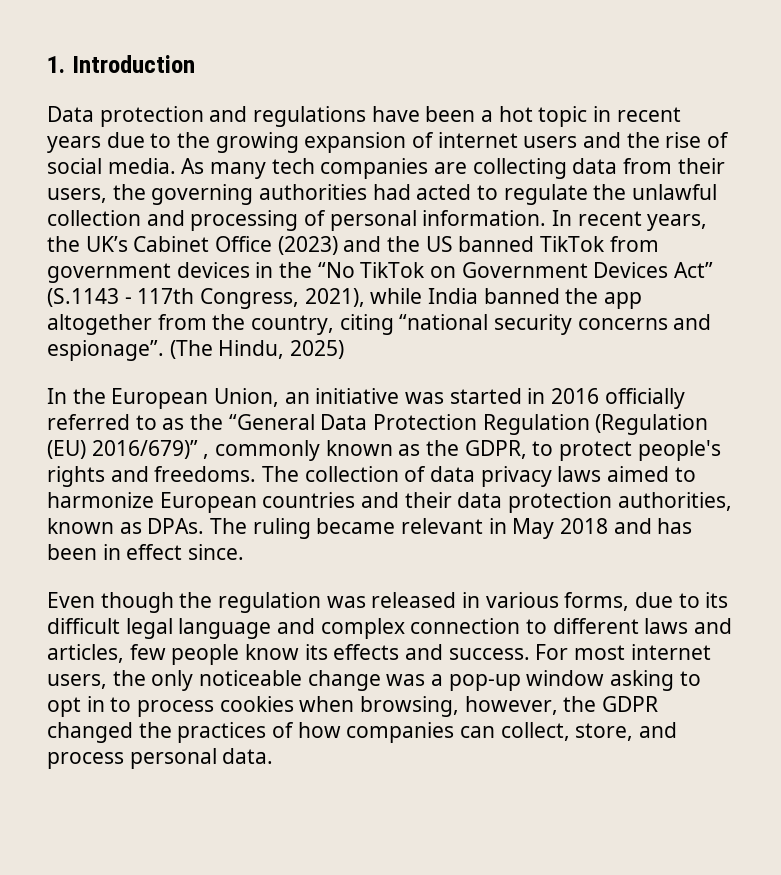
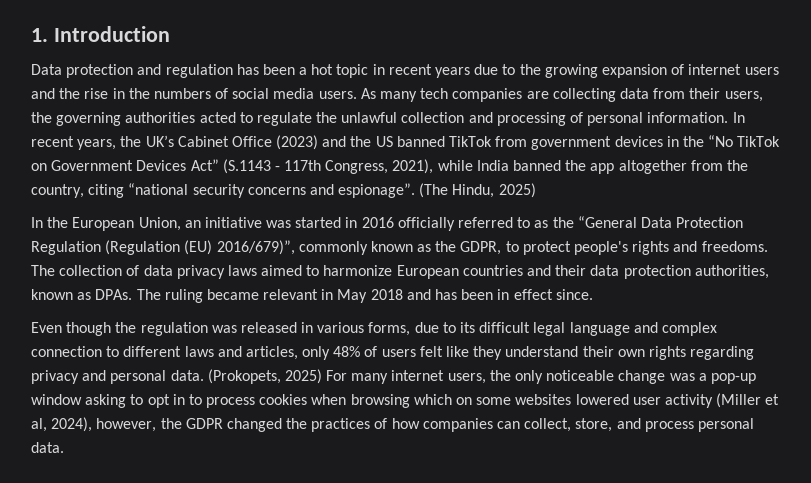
[253,106,420,127] regulations have -> [165,64,259,78] regulation has
[707,132,730,148] [47,158,176,174] of social media. -> [112,88,357,99] in the numbers of social media users.
[372,184,411,200] had -> (196, 117) none
[91,440,210,459] 2016/679)” , -> [216,240,295,255] 2016/679)”,
[129,644,626,665] few people know its effects and success. For most -> [302,346,755,360] [31,369,389,384] only 48% of users felt like they understand their own rights regarding privacy and personal data. (Prokopets, 2025) For many
[360,696,460,717] browsing, -> [350,393,780,408] [31,417,93,432] browsing which on some websites lowered user activity (Miller et al, 2024),

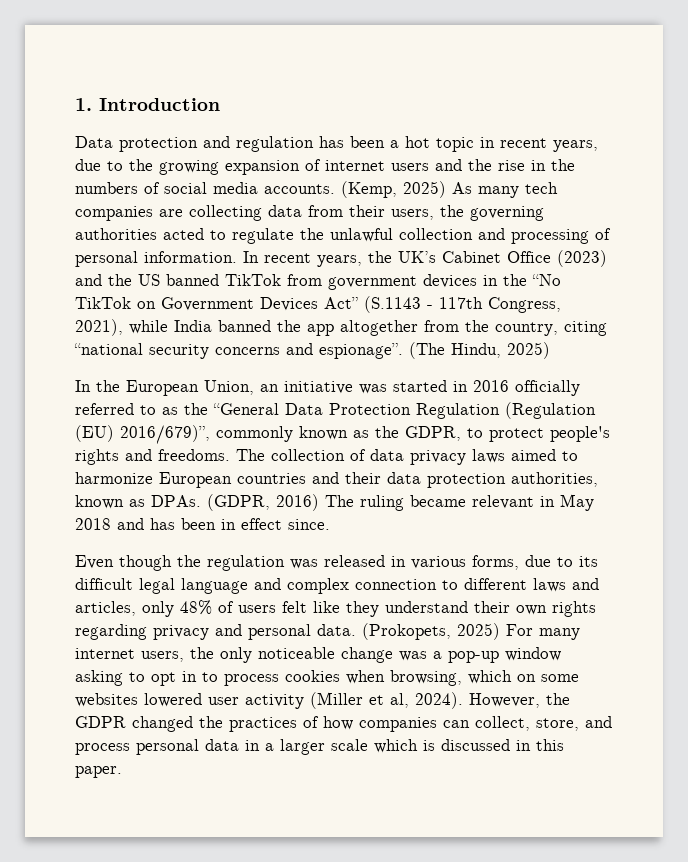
[435,67,471,78] years -> [553,140,598,152] years,
[318,91,357,99] users. -> [264,181,446,198] accounts. (Kemp, 2025)
(133, 294) none -> [207,494,319,511] (GDPR, 2016)
[350,394,410,408] browsing -> [390,670,462,686] browsing,
[51,417,157,432] 2024), however, -> [415,692,540,709] 2024). However,
[31,442,64,453] data. -> [205,739,564,755] [75,766,122,778] data in a larger scale which is discussed in this paper.

